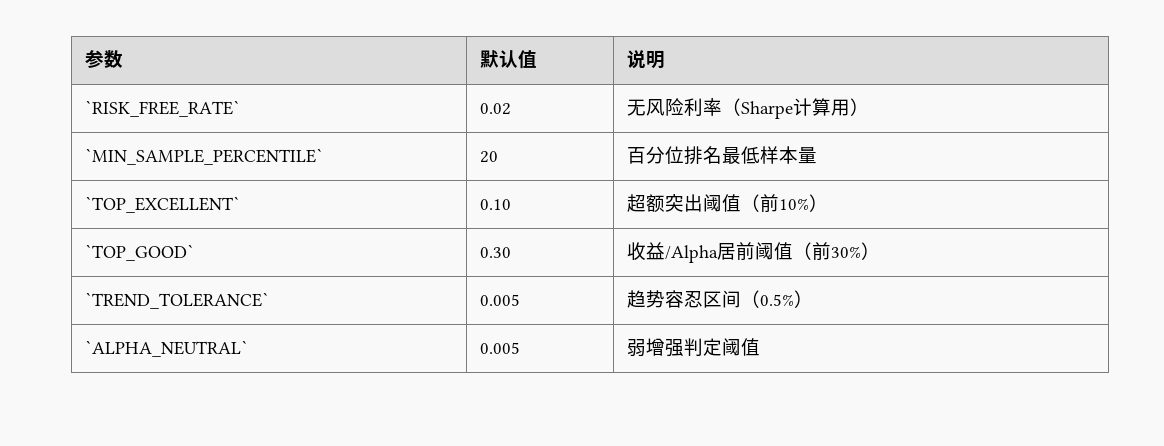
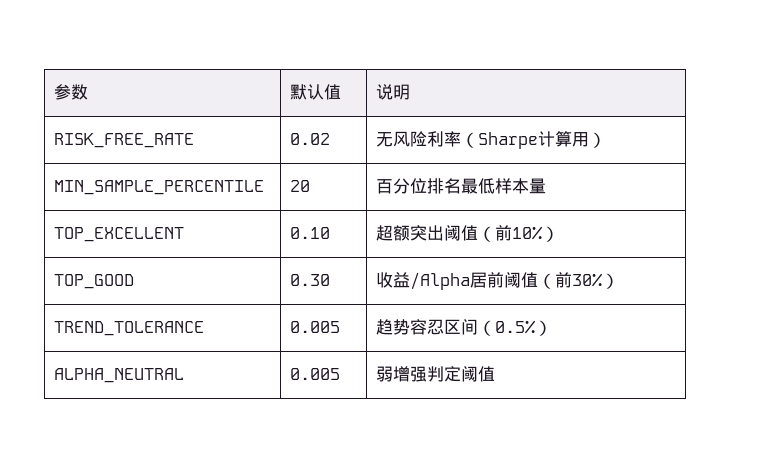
[85,100,241,117] `RISK_FREE_RATE` -> [54,133,195,148] RISK_FREE_RATE
[85,148,324,165] `MIN_SAMPLE_PERCENTILE` -> [54,180,265,195] MIN_SAMPLE_PERCENTILE
[85,196,241,213] `TOP_EXCELLENT` -> [54,227,185,242] TOP_EXCELLENT
[85,244,195,261] `TOP_GOOD` -> [54,274,135,289] TOP_GOOD
[85,292,270,309] `TREND_TOLERANCE` -> [54,321,205,336] TREND_TOLERANCE
[85,340,249,357] `ALPHA_NEUTRAL` -> [54,368,185,383] ALPHA_NEUTRAL

